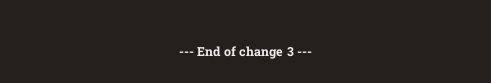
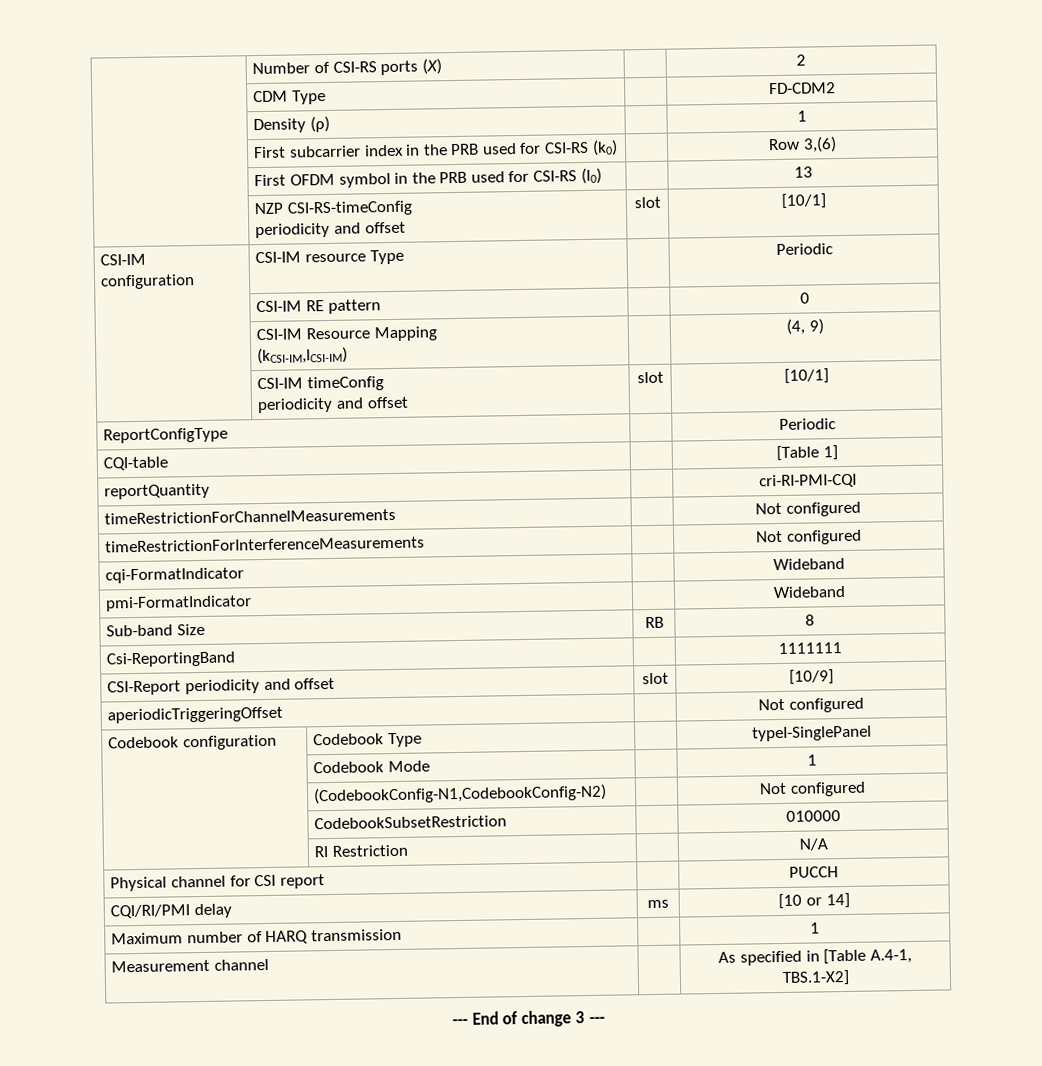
(179, 53) none -> [252,58,442,76] [796,54,806,66] [253,89,326,105] [768,82,836,95] [253,115,330,134] [797,110,807,122] [253,139,618,159] [768,136,837,153] [254,167,602,188] [793,166,813,178] [254,200,413,217] [255,221,406,239] [633,196,661,209] [780,193,826,209] [100,253,147,266] [100,274,196,290] [255,249,404,265] [775,243,833,256] [256,299,381,314] [800,292,810,304] [256,326,437,342] [257,346,349,365] [786,318,824,335] [257,376,384,392] [257,396,409,414] [636,371,664,384] [783,368,829,384] [103,427,229,444] [778,418,836,430] [103,456,169,471] [776,445,838,462] [104,483,211,500] [759,473,857,489] [104,508,397,525] [755,501,861,517] [105,536,426,553] [756,529,862,545] [105,567,245,584] [773,557,845,571] [105,595,253,612] [773,585,846,599] [106,623,205,637] [644,616,664,629] [805,614,815,626] [106,651,237,668] [778,642,842,655] [107,677,336,696] [641,672,669,685] [788,669,834,685] [107,706,284,724] [758,697,864,713] [108,734,277,751] [313,732,422,748] [752,725,872,742] [313,760,430,774] [807,754,817,766] [313,783,608,805] [759,781,866,797] [314,815,508,830] [785,810,841,822] [314,844,409,858] [798,838,828,851] [110,874,325,892] [789,866,839,878] [110,903,232,919] [647,899,669,909] [778,892,850,910] [111,928,402,945] [810,922,820,934] [111,958,269,973] [718,948,912,966] [781,969,850,986] | Number of CSI-RS ports (X) | | 2 // | CDM Type | | FD-CDM2 // | Density (ρ) | | 1 // | First subcarrier index in the PRB used for CSI-RS (k0) | | Row 3,(6) // | First OFDM symbol in the PRB used for CSI-RS (l0) | | 13 // | NZP CSI-RS-timeConfig // periodicity and offset | slot | [10/1] // CSI-IM configuration | CSI-IM resource Type | | Periodic // | CSI-IM RE pattern | | 0 // | CSI-IM Resource Mapping // (kCSI-IM,lCSI-IM) | | (4, 9) // | CSI-IM timeConfig // periodicity and offset | slot | [10/1] // ReportConfigType | | Periodic // CQI-table | | [Table 1] // reportQuantity | | cri-RI-PMI-CQI // timeRestrictionForChannelMeasurements | | Not configured // timeRestrictionForInterferenceMeasurements | | Not configured // cqi-FormatIndicator | | Wideband // pmi-FormatIndicator | | Wideband // Sub-band Size | RB | 8 // Csi-ReportingBand | | 1111111 // CSI-Report periodicity and offset | slot | [10/9] // aperiodicTriggeringOffset | | Not configured // Codebook configuration | Codebook Type | | typeI-SinglePanel // | Codebook Mode | | 1 // | (CodebookConfig-N1,CodebookConfig-N2) | | Not configured // | CodebookSubsetRestriction | | 010000 // | RI Restriction | | N/A // Physical channel for CSI report | | PUCCH // CQI/RI/PMI delay | ms | [10 or 14] // Maximum number of HARQ transmission | | 1 // Measurement channel | | As specified in [Table A.4-1, TBS.1-X2] //

